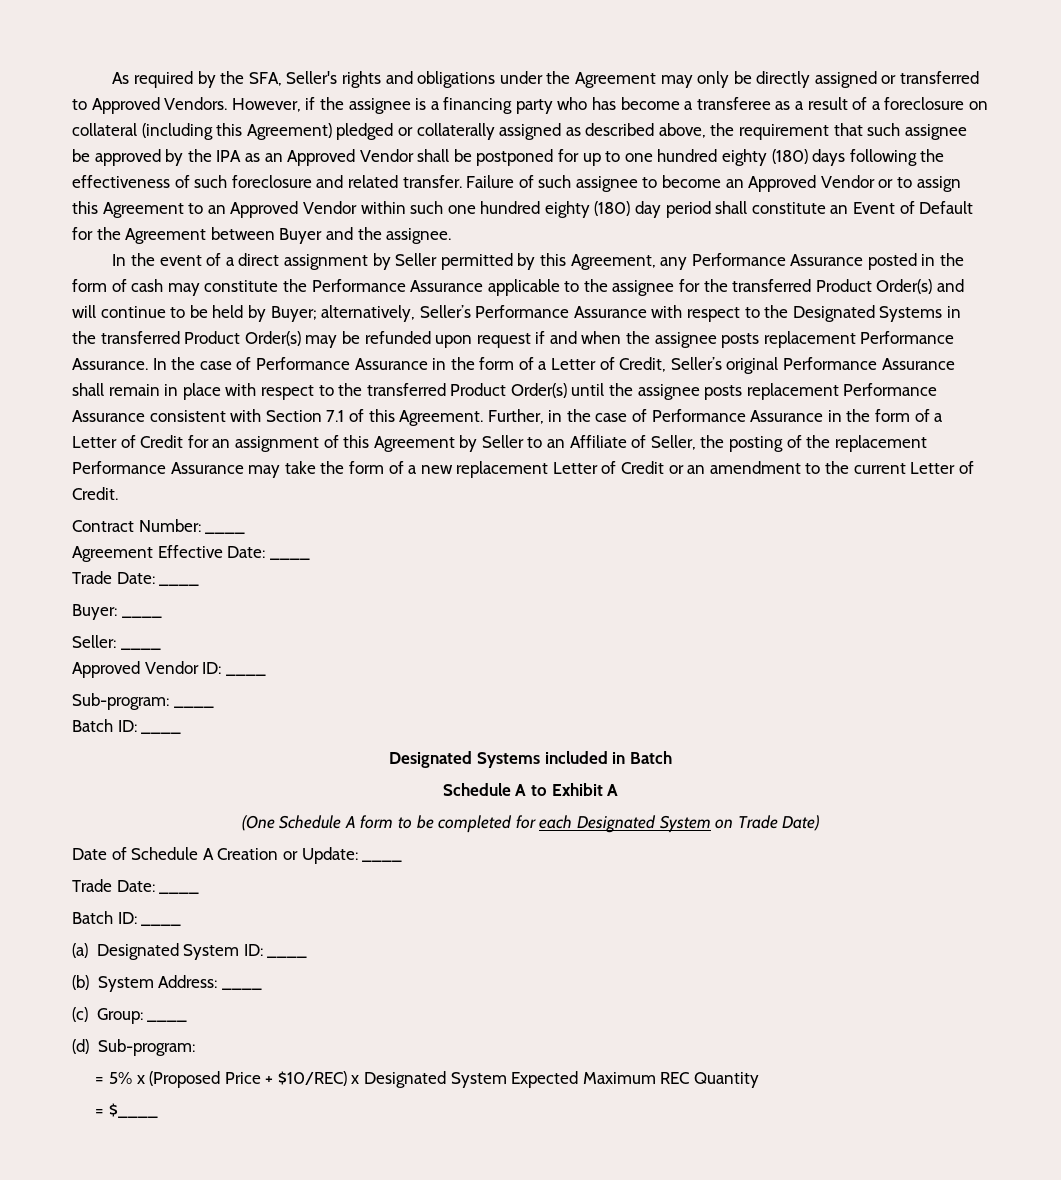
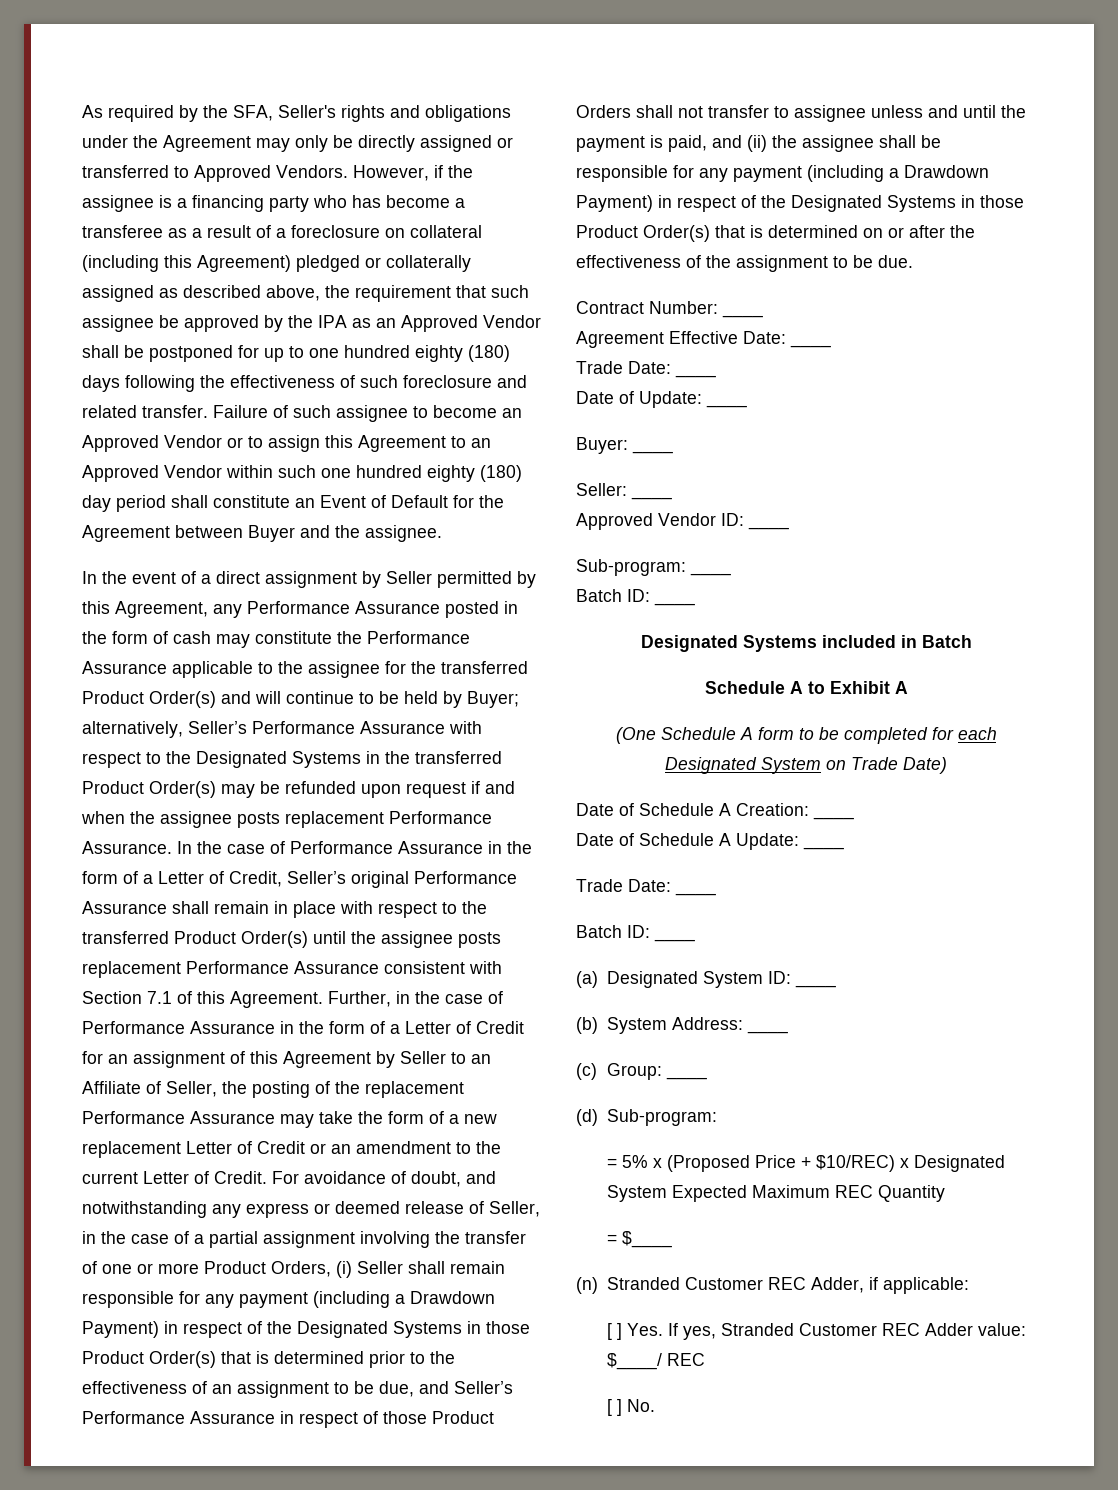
(118, 493) none -> [272,1171,496,1187] [82,1201,540,1218] [82,1231,526,1248] [82,1261,505,1278] [82,1291,495,1308] [82,1321,530,1338] [82,1351,455,1368] [82,1381,513,1398] [82,1411,494,1428] [576,105,1026,122] [576,135,941,152] [576,165,989,182] [576,195,1024,212] [576,225,975,242] [576,255,913,272] For avoidance of doubt, and notwithstanding any express or deemed release of Seller, in the case of a partial assignment involving the transfer of one or more Product Orders, (i) Seller shall remain responsible for any payment (including a Drawdown Payment) in respect of the Designated Systems in those Product Order(s) that is determined prior to the effectiveness of an assignment to be due, and Seller’s Performance Assurance in respect of those Product Orders shall not transfer to assignee unless and until the payment is paid, and (ii) the assignee shall be responsible for any payment (including a Drawdown Payment) in respect of the Designated Systems in those Product Order(s) that is determined on or after the effectiveness of the assignment to be due.
(200, 585) none -> [576,391,747,408] // Date of Update: ____
[217,848,298,860] Creation or -> [736,803,809,816] [813,816,854,820] [576,833,731,846] Creation: ____ // Date of Schedule A
(158, 1110) none -> [576,1277,969,1294] [606,1323,1026,1340] [606,1353,705,1370] [606,1399,655,1416] // (n) Stranded Customer REC Adder, if applicable: // [ ] Yes. If yes, Stranded Customer REC Adder value: $____/ REC // [ ] No.

